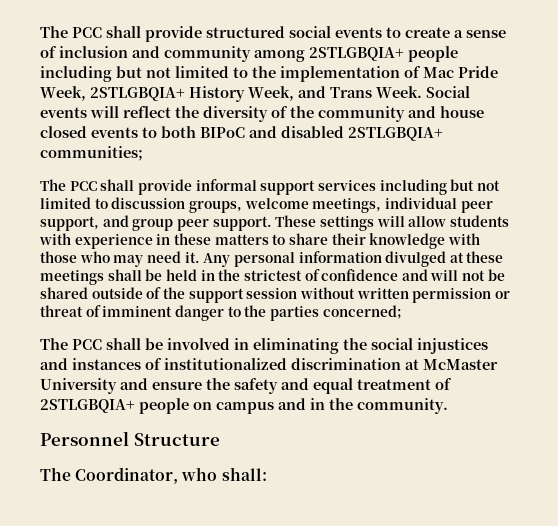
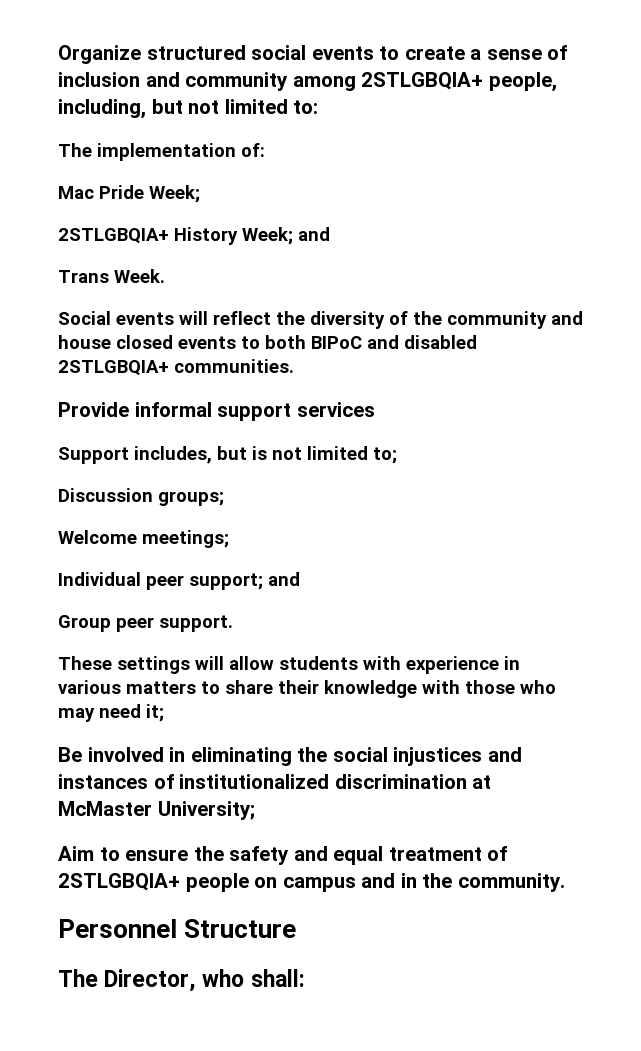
[40,26,202,42] The PCC shall provide -> [58,45,141,64] Organize
[408,46,458,62] [40,66,421,82] people including but not limited to the implementation of -> [488,72,557,92] [58,99,319,119] [58,143,265,161] people, including, but not limited to: // The implementation of: //
[40,86,86,101] Week, -> [149,185,200,203] Week; //
[248,86,326,101] Week, and -> [242,227,330,245] Week; and //
(422, 92) none -> (165, 276) //
[40,146,143,161] [40,179,500,195] [40,197,493,213] [40,215,174,231] communities; // The PCC shall provide informal support services including but not limited to discussion groups, welcome meetings, individual peer support, and group -> [174,359,294,373] [58,402,375,421] [58,446,397,464] [58,488,224,506] [58,530,229,548] [58,572,300,590] [58,615,111,632] communities. // Provide informal support services // Support includes, but is not limited to; // Discussion groups; // Welcome meetings; // Individual peer support; and // Group
(272, 223) none -> (233, 623) //
[173,233,211,245] these -> [58,680,121,694] various
[184,251,504,267] [40,269,505,285] [40,287,510,303] [40,305,402,321] [40,338,163,350] it. Any personal information divulged at these meetings shall be held in the strictest of confidence and will not be shared outside of the support session without written permission or threat of imminent danger to the parties concerned; // The PCC shall be -> [146,704,164,722] [58,747,82,762] it; // Be
[40,378,148,394] University and -> [157,801,255,820] [58,846,120,861] University; // Aim to
[75,467,179,484] Coordinator, -> [104,969,197,992] Director,

